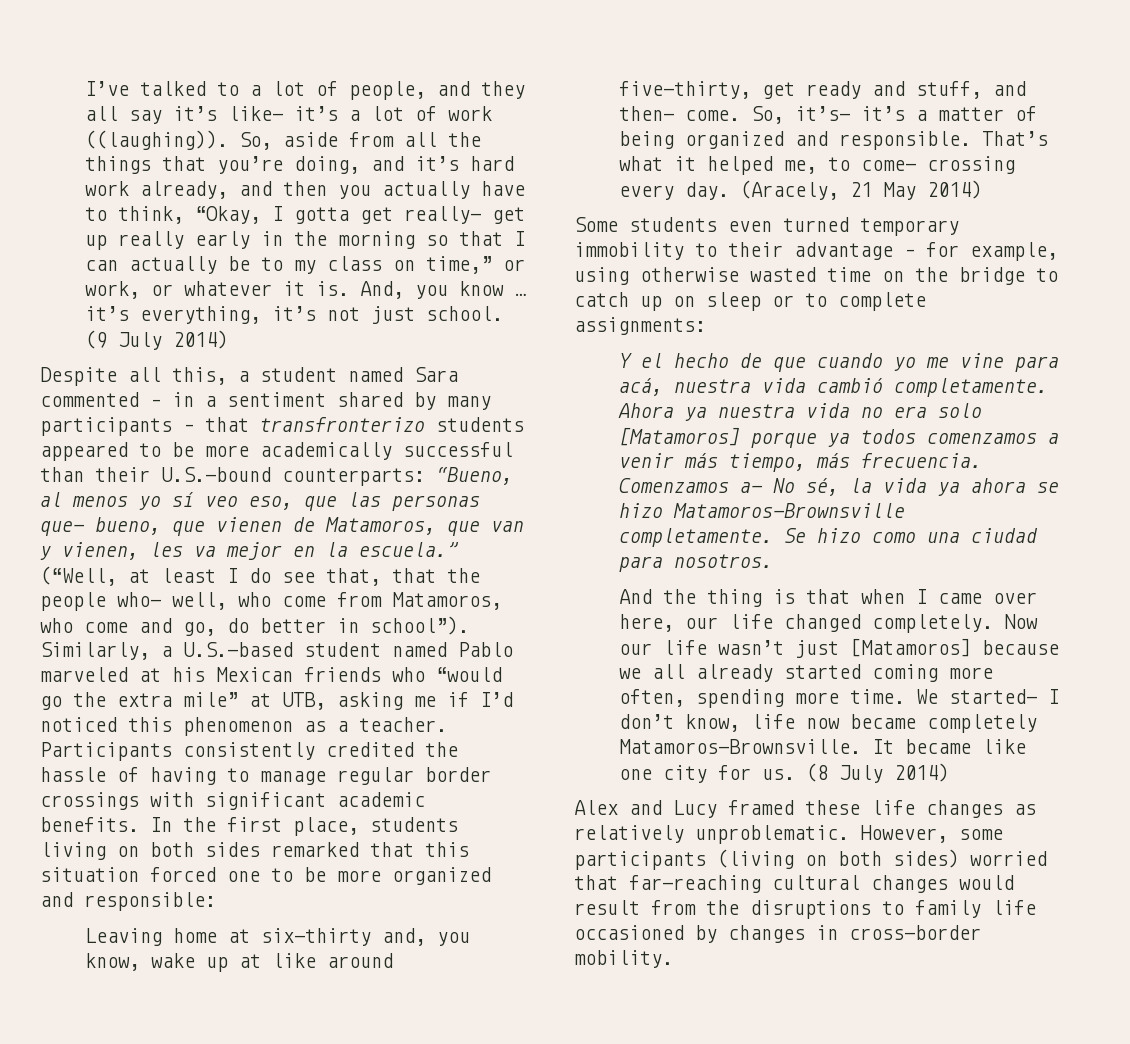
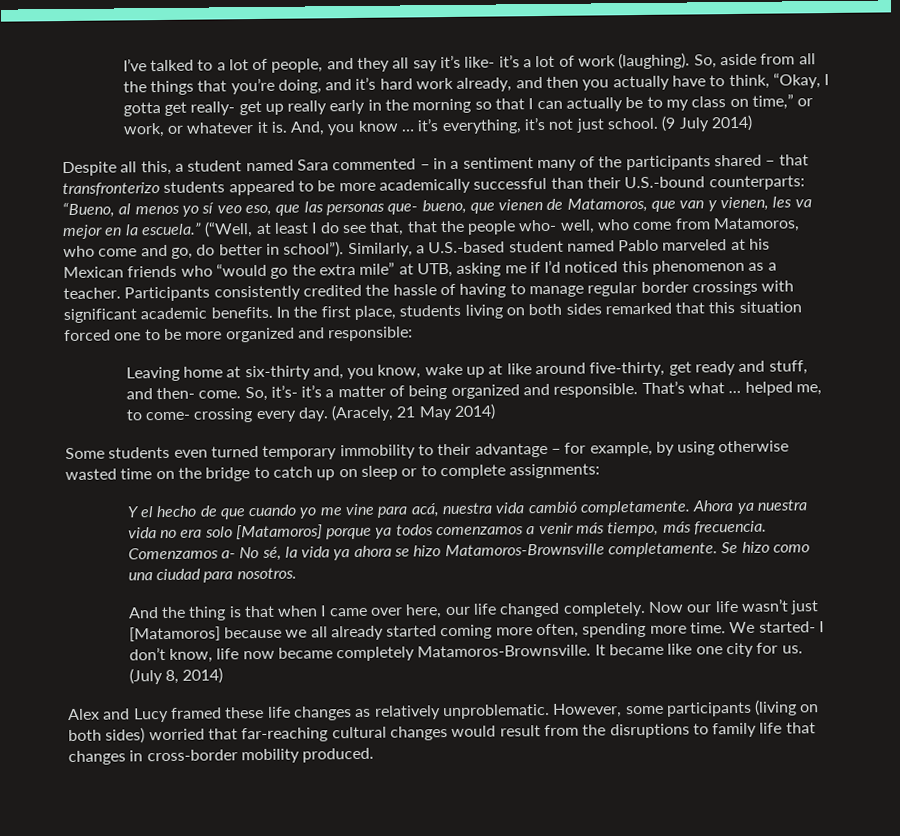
[85,130,229,150] ((laughing)). -> [618,52,691,70] (laughing).
[337,392,491,410] [40,417,172,436] shared by many participants -> [536,154,763,172] many of the participants shared
[674,156,697,171] it -> [728,390,742,394] …
(1058, 251) none -> [655,441,675,456] by
[806,763,884,783] (8 July -> [128,668,179,685] (July 8,
[574,925,717,943] occasioned by -> [785,722,816,734] that
[574,950,673,968] mobility. -> [240,747,375,764] mobility produced.

